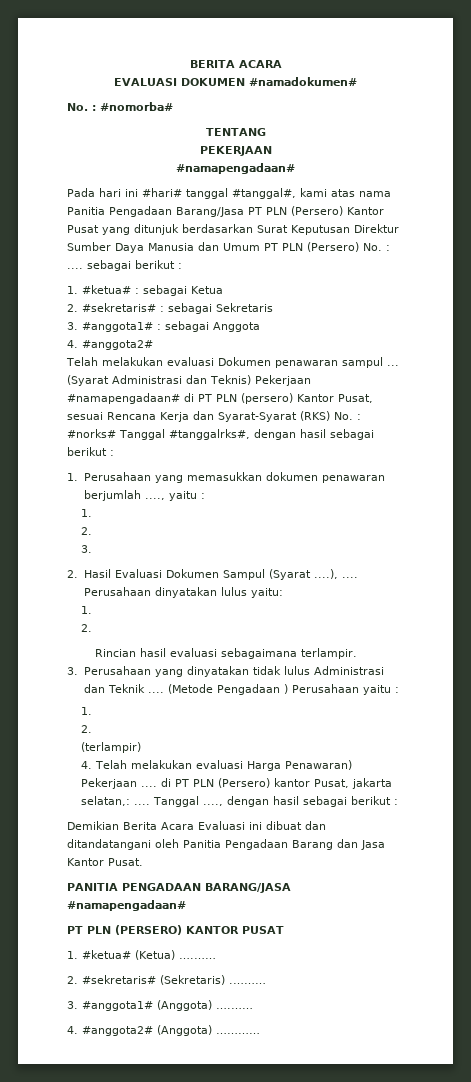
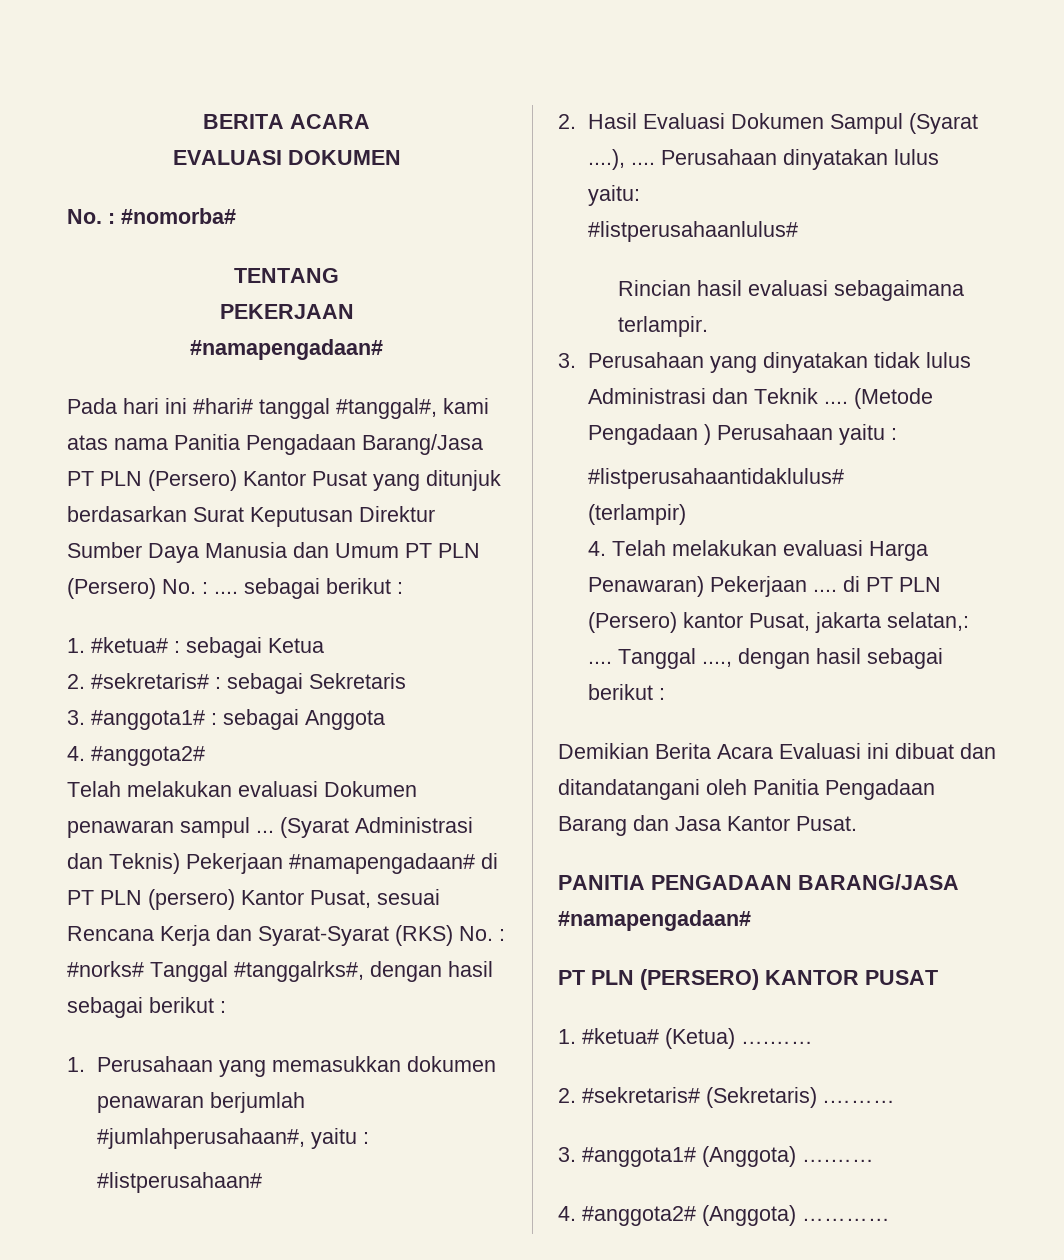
[249,77,357,86] #namadokumen# -> (401, 157) none
[144,491,205,501] [80,509,92,517] [80,527,92,535] [80,545,92,553] ...., yaitu : // 1. // 2. // 3. -> [97,1128,370,1149] [97,1172,263,1193] #jumlahperusahaan#, yaitu : // #listperusahaan#
[80,606,92,614] [80,624,92,632] 1. // 2. -> [588,221,799,242] #listperusahaanlulus#
[80,707,92,715] [80,725,92,733] 1. // 2. -> [588,468,845,489] #listperusahaantidaklulus#

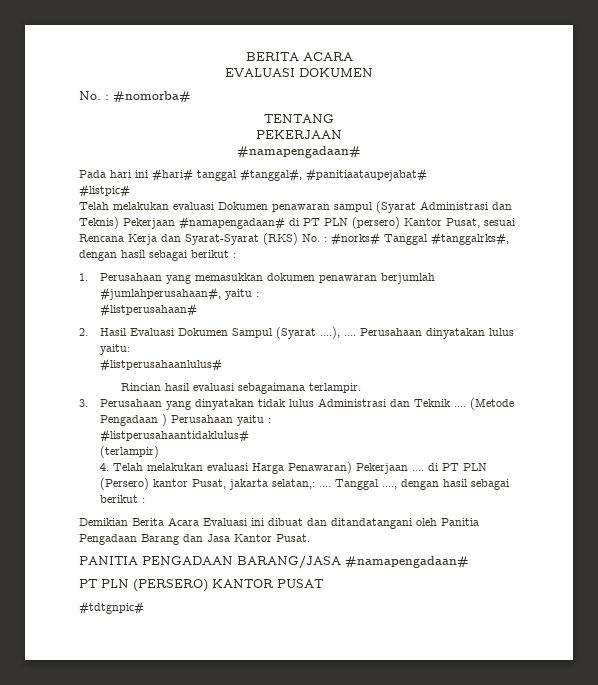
[443,398,489,414] [67,434,483,455] [67,470,501,491] [67,506,435,527] [67,542,480,563] [67,578,403,599] [67,637,324,658] [67,673,406,694] [67,709,385,730] [67,746,205,766] kami atas nama Panitia Pengadaan Barang/Jasa PT PLN (Persero) Kantor Pusat yang ditunjuk berdasarkan Surat Keputusan Direktur Sumber Daya Manusia dan Umum PT PLN (Persero) No. : .... sebagai berikut : // 1. #ketua# : sebagai Ketua // 2. #sekretaris# : sebagai Sekretaris // 3. #anggota1# : sebagai Anggota // 4. #anggota2# -> [306,168,427,182] [79,184,130,198] #panitiaataupejabat# // #listpic#
[256,830,274,833] ... -> (373, 207) none
[558,1028,813,1049] [558,1087,895,1108] [558,1146,874,1167] [558,1205,890,1226] 1. #ketua# (Ketua) ….…… // 2. #sekretaris# (Sekretaris) .……… // 3. #anggota1# (Anggota) ….…… // 4. #anggota2# (Anggota) ………… -> [79,601,144,615] #tdtgnpic#

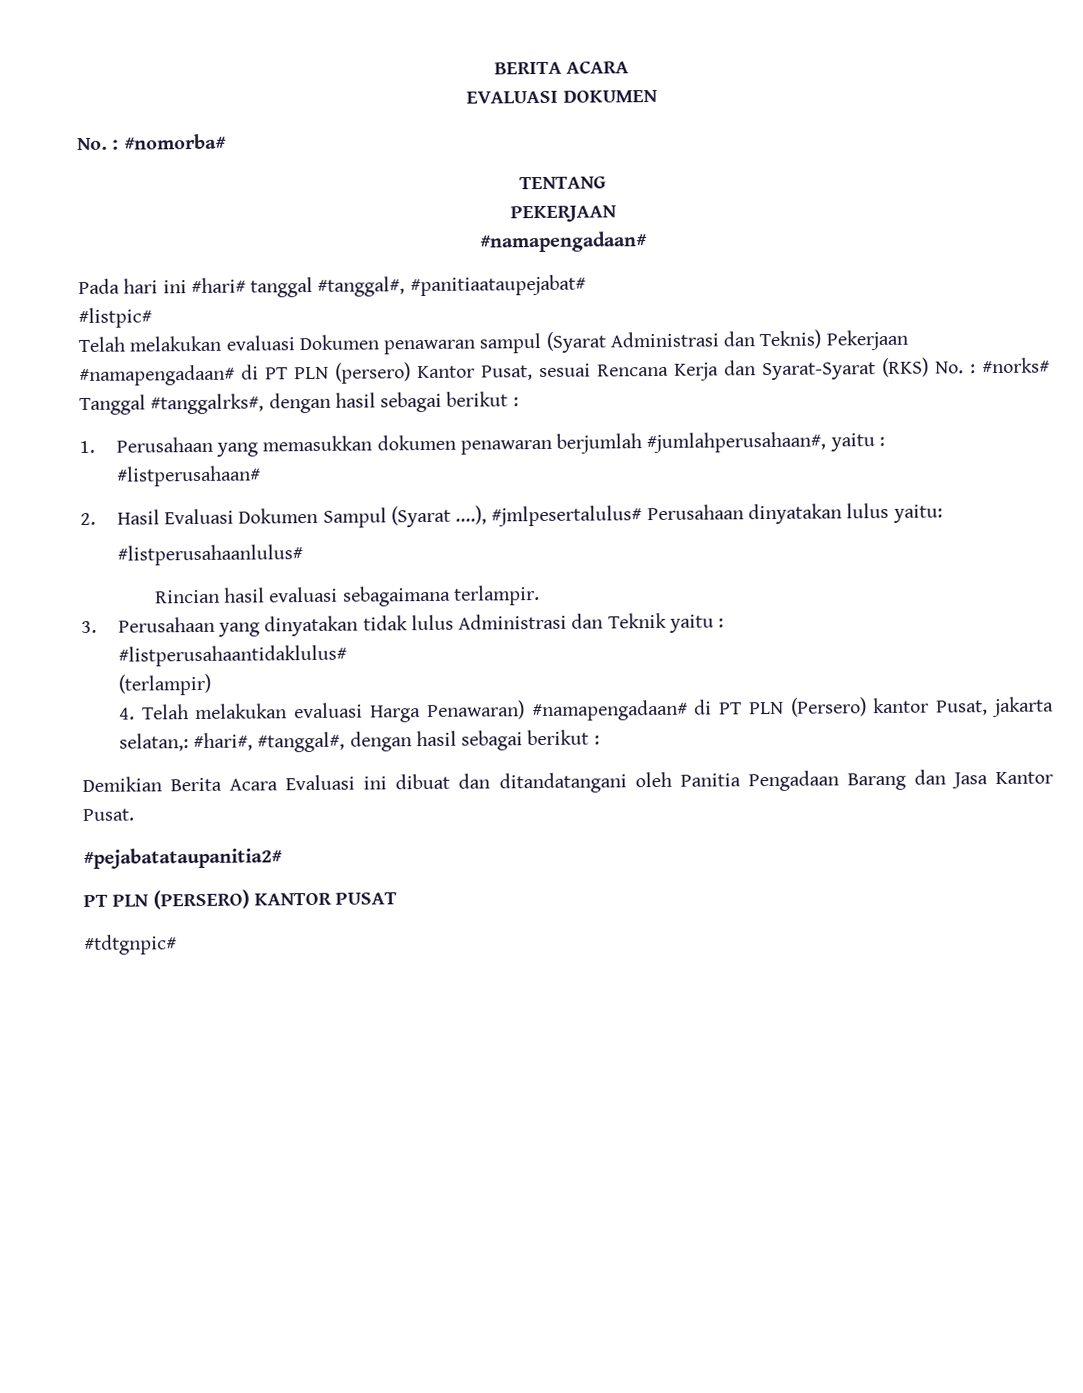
[344,335,357,336] .... -> [491,505,643,527] #jmlpesertalulus#
[454,398,515,410] [100,414,234,426] .... (Metode Pengadaan ) Perusahaan -> (667, 620) none
[356,463,425,474] Pekerjaan .... -> [531,699,688,722] #namapengadaan#
[319,479,398,490] .... Tanggal ...., -> [193,731,346,753] #hari#, #tanggal#,
[79,556,469,569] PANITIA PENGADAAN BARANG/JASA #namapengadaan# -> [83,847,283,870] #pejabatataupanitia2#

